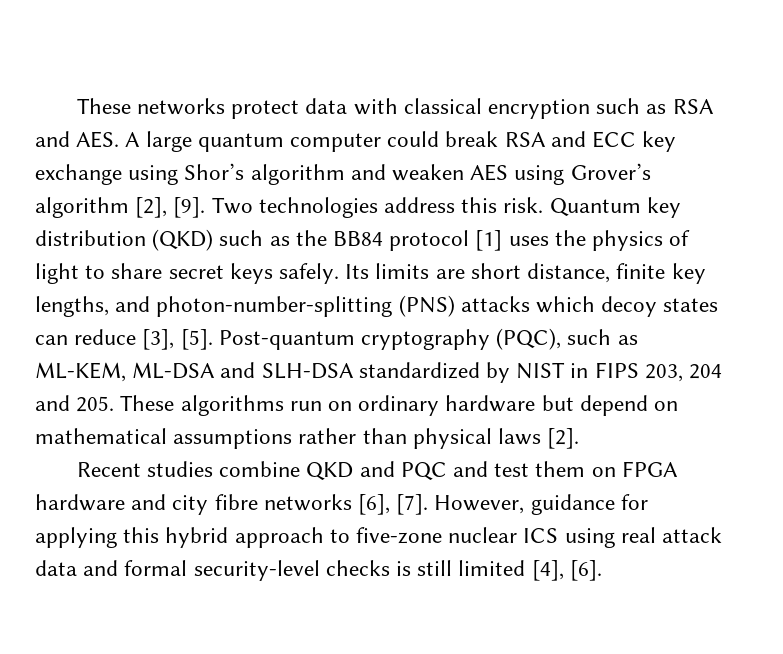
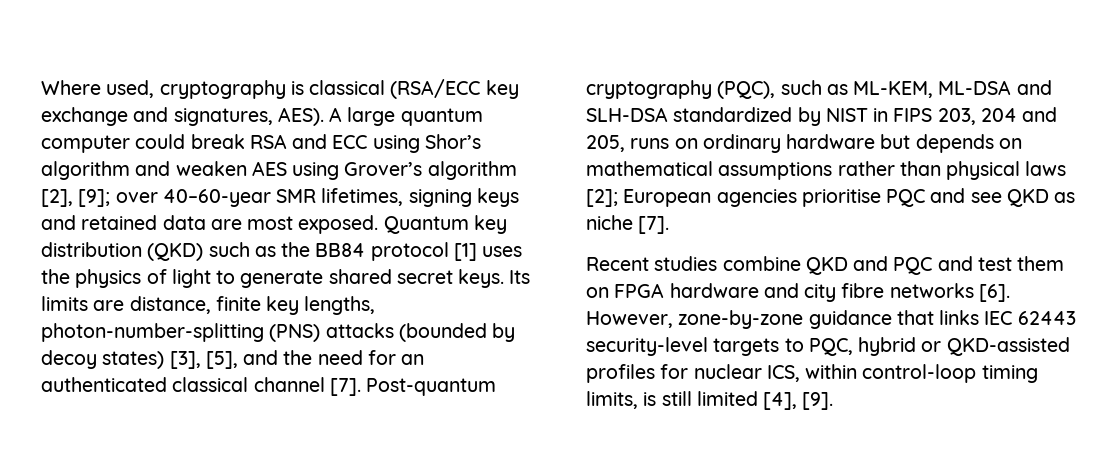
[76,98,714,119] [35,131,120,148] These networks protect data with classical encryption such as RSA and AES. -> [41,79,519,99] [41,107,324,126] Where used, cryptography is classical (RSA/ECC key exchange and signatures, AES).
[642,131,677,152] [35,164,122,185] key exchange -> (368, 142) none
[173,197,544,218] [9]. Two technologies address this risk. -> [78,188,519,207] [41,215,379,234] [9]; over 40–60-year SMR lifetimes, signing keys and retained data are most exposed.
[111,263,340,284] share secret keys safely. -> [240,269,505,288] generate shared secret keys.
[470,263,521,279] short -> (125, 305) none
[115,296,151,312] and -> (376, 305) none
[536,296,719,317] [35,329,213,350] which decoy states can reduce [3], [5]. -> [398,323,516,342] [41,350,425,369] [41,377,361,396] (bounded by decoy states) [3], [5], and the need for an authenticated classical channel [7].
[76,395,322,416] 205. These algorithms run -> [586,135,670,152] 205, runs
[579,395,648,416] depend -> [915,134,994,153] depends
[547,428,580,449] [2]. -> [586,188,1076,207] [586,215,670,234] [2]; European agencies prioritise PQC and see QKD as niche [7].
[358,494,648,515] [35,527,723,548] [35,560,390,581] [6], [7]. However, guidance for applying this hybrid approach to five-zone nuclear ICS using real attack data and formal security-level checks -> [978,284,1010,302] [586,310,1076,329] [586,337,1070,356] [586,364,1038,383] [586,391,638,409] [6]. However, zone-by-zone guidance that links IEC 62443 security-level targets to PQC, hybrid or QKD-assisted profiles for nuclear ICS, within control-loop timing limits,
[569,560,602,581] [6]. -> [802,392,834,410] [9].

